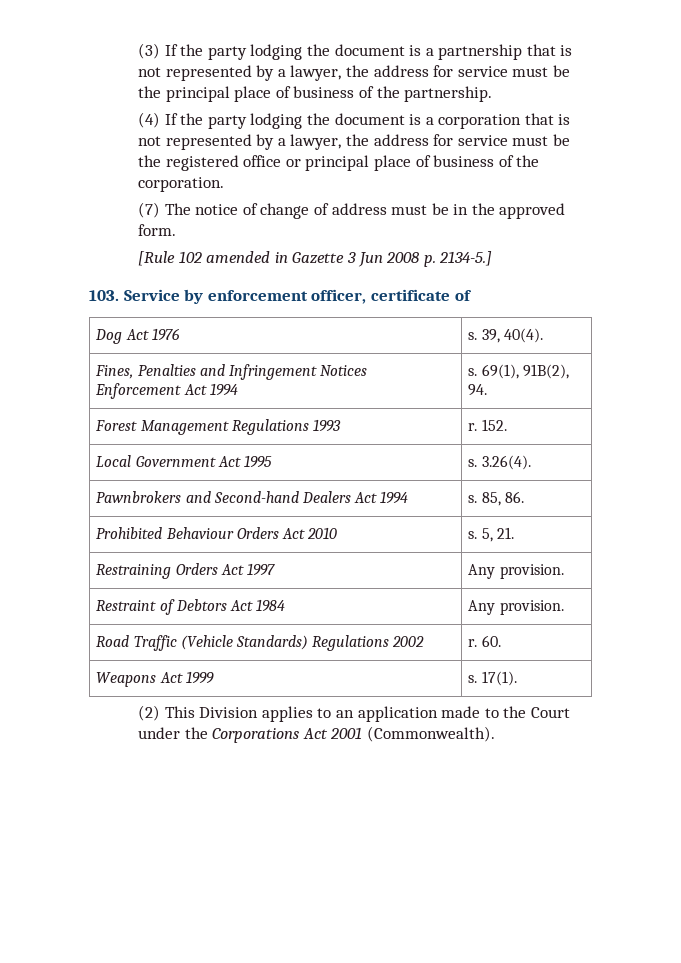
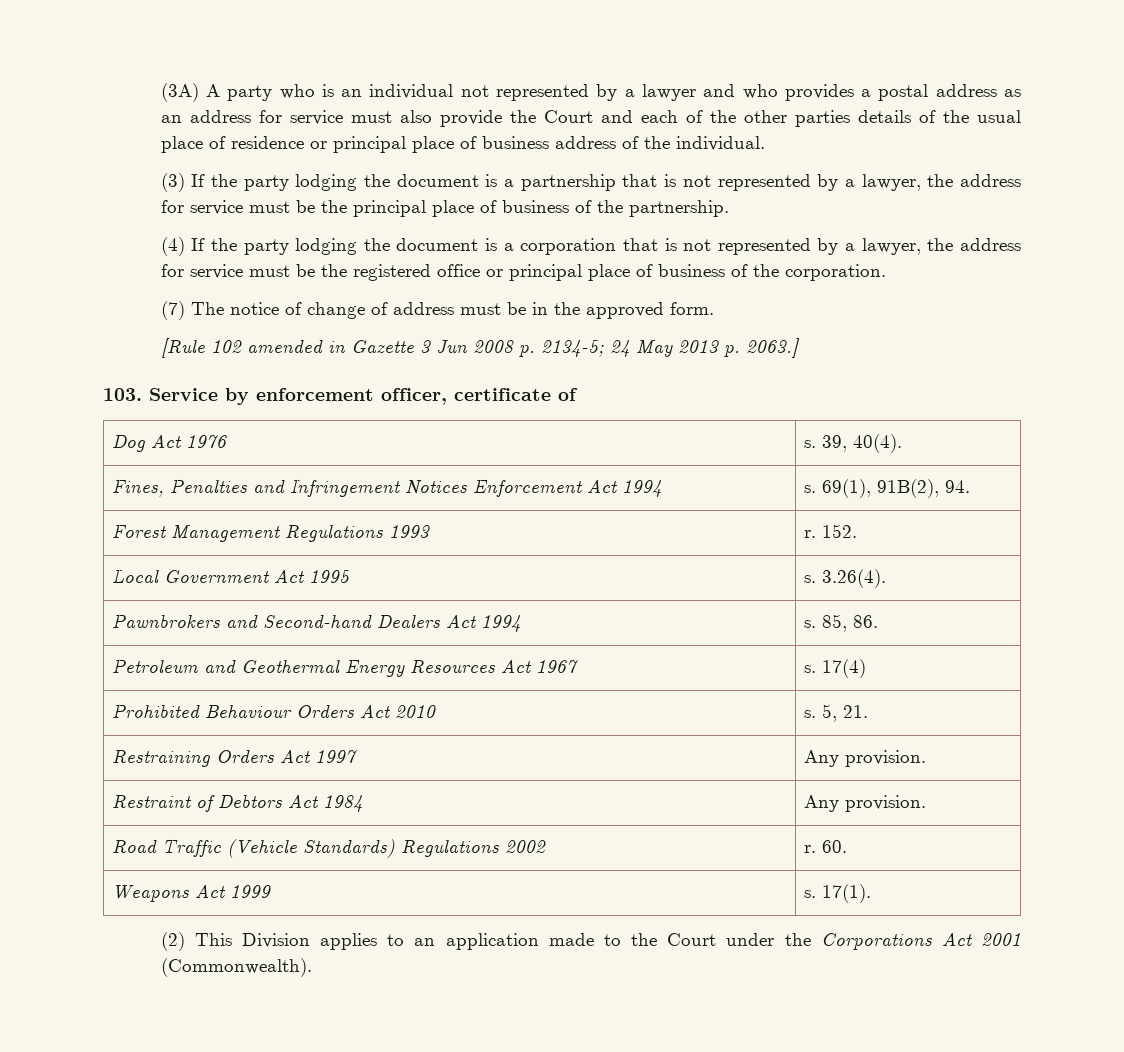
(137, 51) none -> [160,83,1021,102] [160,110,1022,127] [160,136,765,153] (3A) A party who is an individual not represented by a lawyer and who provides a postal address as an address for service must also provide the Court and each of the other parties details of the usual place of residence or principal place of business address of the individual. //
[439,251,493,266] 2134-5.] -> [540,338,800,358] 2134-5; 24 May 2013 p. 2063.]
(524, 497) none -> [111,659,578,677] [803,659,866,678] // Petroleum and Geothermal Energy Resources Act 1967 | s. 17(4)

